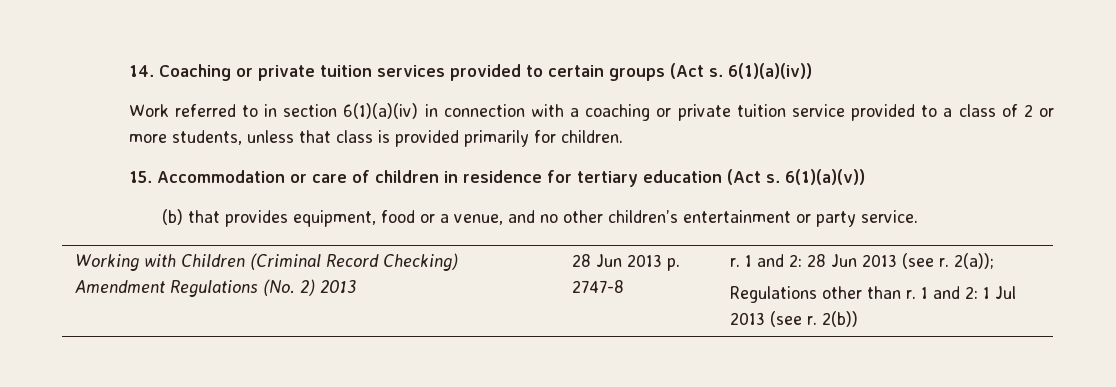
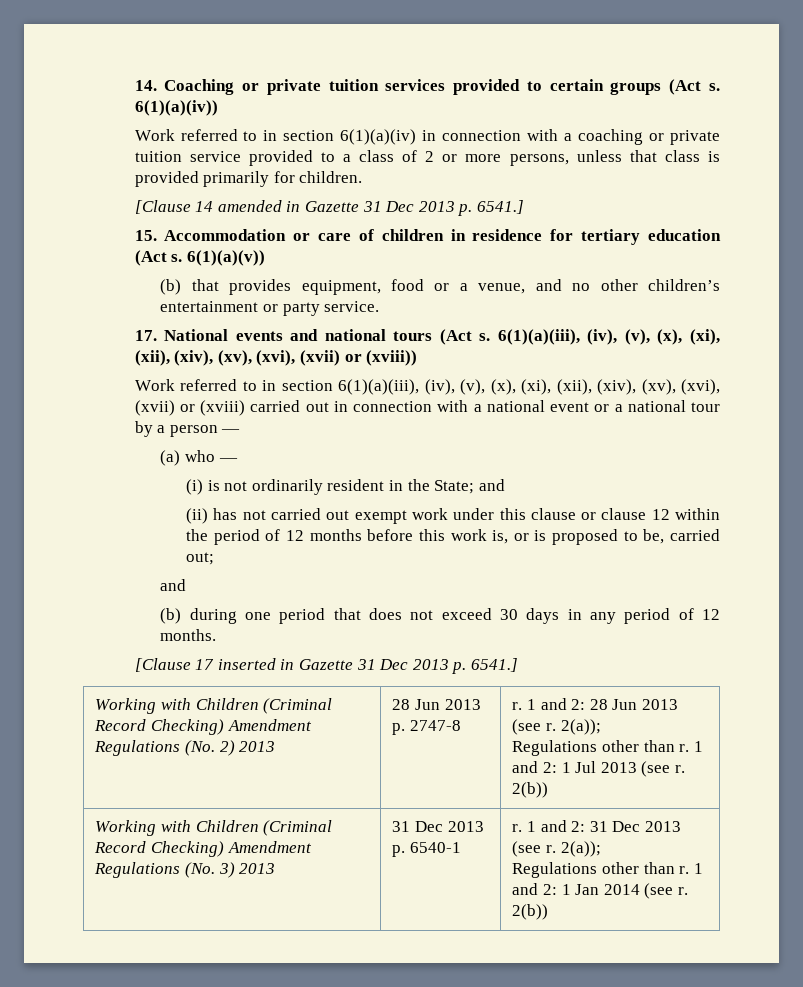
[171,130,242,145] students, -> [509,154,569,166] persons,
(623, 136) none -> [134,200,524,216] // [Clause 14 amended in Gazette 31 Dec 2013 p. 6541.]
(919, 216) none -> [134,329,721,345] [134,350,418,366] [134,379,720,395] [134,400,721,416] [134,421,241,437] [160,450,238,466] [186,479,505,495] [186,508,720,524] [186,529,720,545] [186,552,215,565] [160,579,187,591] [160,608,720,624] [160,629,217,641] [134,658,518,674] // 17. National events and national tours (Act s. 6(1)(a)(iii), (iv), (v), (x), (xi), (xii), (xiv), (xv), (xvi), (xvii) or (xviii)) // Work referred to in section 6(1)(a)(iii), (iv), (v), (x), (xi), (xii), (xiv), (xv), (xvi), (xvii) or (xviii) carried out in connection with a national event or a national tour by a person — // (a) who — // (i) is not ordinarily resident in the State; and // (ii) has not carried out exempt work under this clause or clause 12 within the period of 12 months before this work is, or is proposed to be, carried out; // and // (b) during one period that does not exceed 30 days in any period of 12 months. // [Clause 17 inserted in Gazette 31 Dec 2013 p. 6541.]
(859, 319) none -> [95,820,333,836] [94,841,312,857] [94,862,276,878] [392,821,484,832] [392,842,462,857] [512,820,681,832] [512,841,601,857] [512,862,703,878] [512,883,688,899] [512,904,549,920] // Working with Children (Criminal Record Checking) Amendment Regulations (No. 3) 2013 | 31 Dec 2013 p. 6540-1 | r. 1 and 2: 31 Dec 2013 (see r. 2(a)); // Regulations other than r. 1 and 2: 1 Jan 2014 (see r. 2(b))

